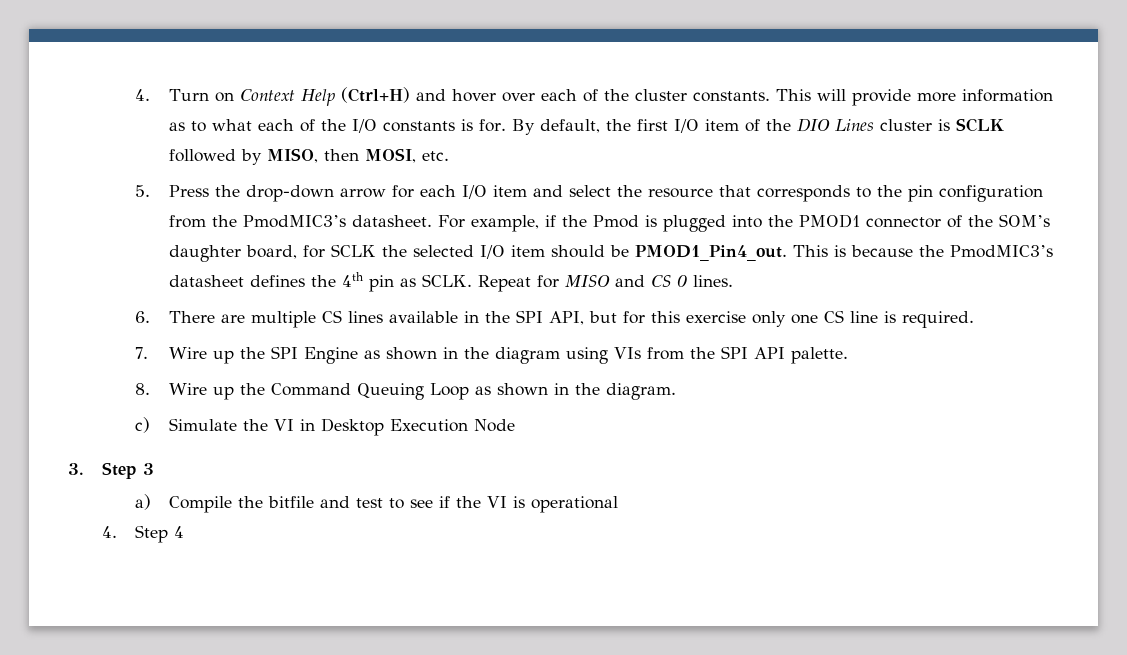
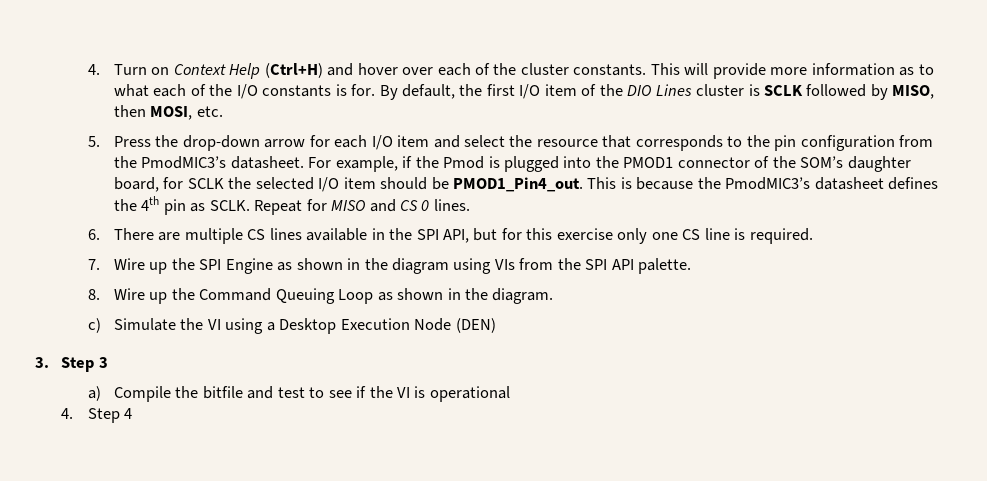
[300,419,316,431] in -> [225,318,275,334] using a
(516, 425) none -> [455,318,496,333] (DEN)

